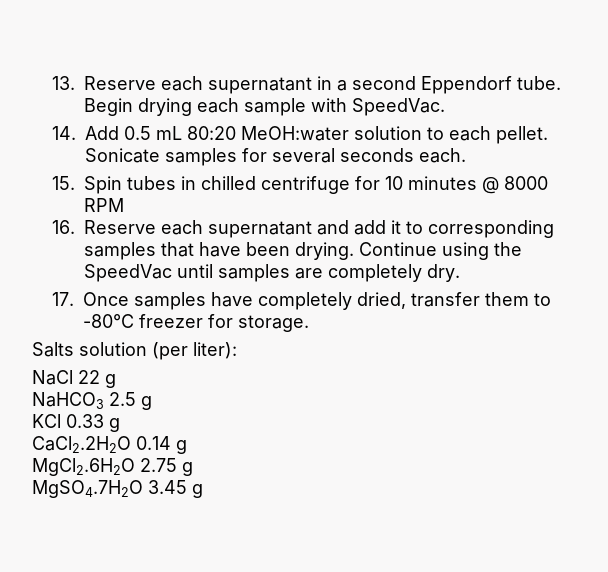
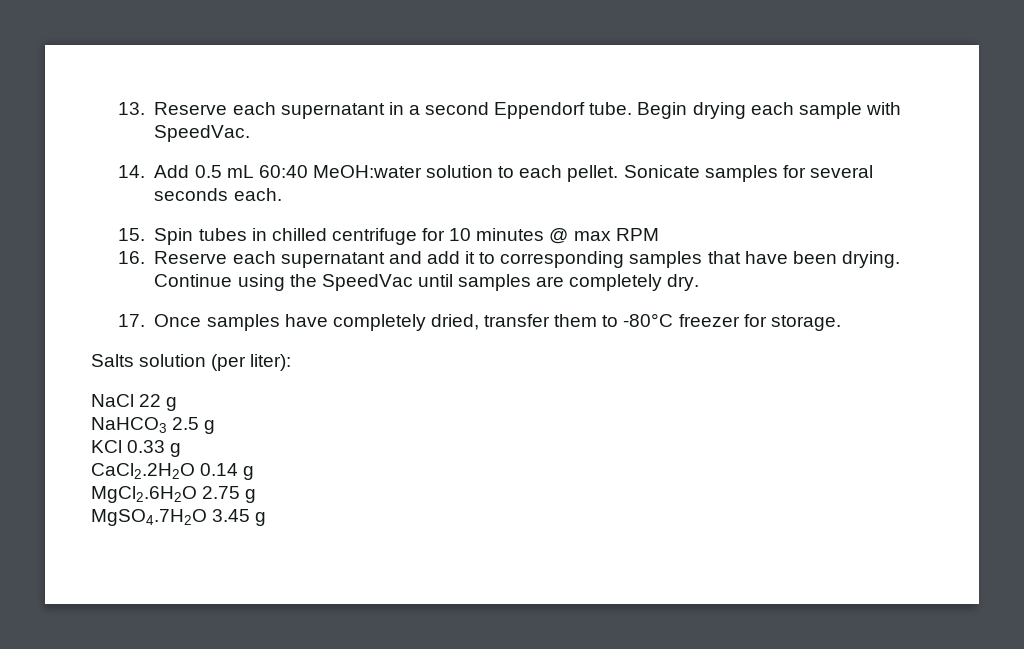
[187,126,237,140] 80:20 -> [258,165,308,178] 60:40
[504,176,549,190] 8000 -> [573,231,611,241] max

